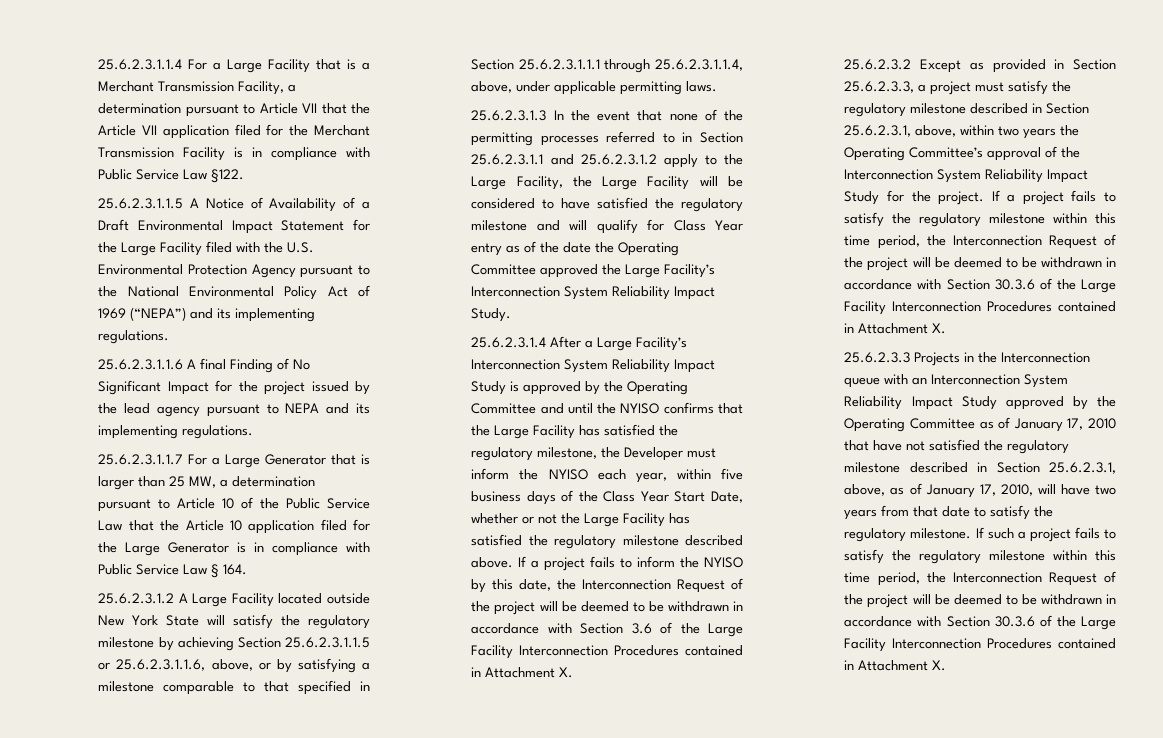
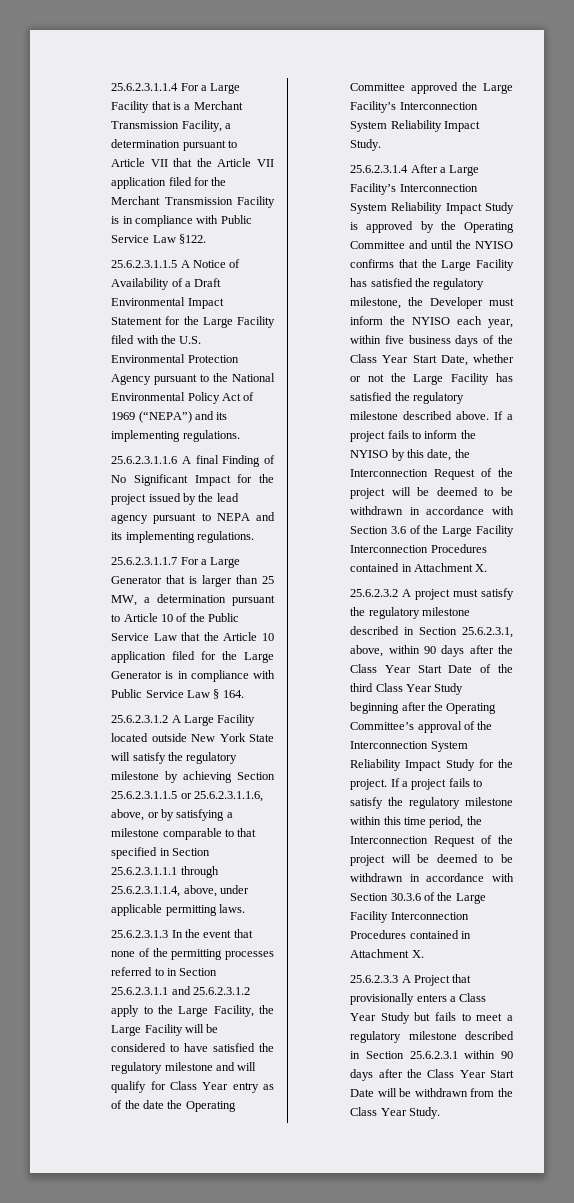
[920,59,1116,73] [844,81,927,93] Except as provided in Section 25.6.2.3.3, a -> [402,589,412,597] A
[998,126,1057,139] two years -> [423,645,513,657] [350,664,513,673] [350,683,464,695] [350,702,426,714] 90 days after the Class Year Start Date of the third Class Year Study beginning after
[914,352,1091,366] [844,374,1069,388] [844,396,1116,410] [844,417,1116,432] [844,439,1070,454] [844,462,1116,474] [844,483,1116,498] [844,505,1054,520] [844,527,1116,542] [844,549,1116,564] [844,571,1116,586] [844,594,1116,608] [844,615,1116,630] [844,638,1116,652] [844,660,947,671] Projects in the Interconnection queue with an Interconnection System Reliability Impact Study approved by the Operating Committee as of January 17, 2010 that have not satisfied the regulatory milestone described in Section 25.6.2.3.1, above, as of January 17, 2010, will have two years from that date to satisfy the regulatory milestone. If such a project fails to satisfy the regulatory milestone within this time period, the Interconnection Request of the project will be deemed to be withdrawn in accordance with Section 30.3.6 of the Large Facility Interconnection Procedures contained in Attachment X. -> [401,974,472,986] [350,993,487,1005] [350,1012,513,1024] [350,1031,514,1043] [350,1050,513,1059] [350,1069,514,1081] [350,1088,513,1097] [350,1107,440,1119] A Project that provisionally enters a Class Year Study but fails to meet a regulatory milestone described in Section 25.6.2.3.1 within 90 days after the Class Year Start Date will be withdrawn from the Class Year Study.

